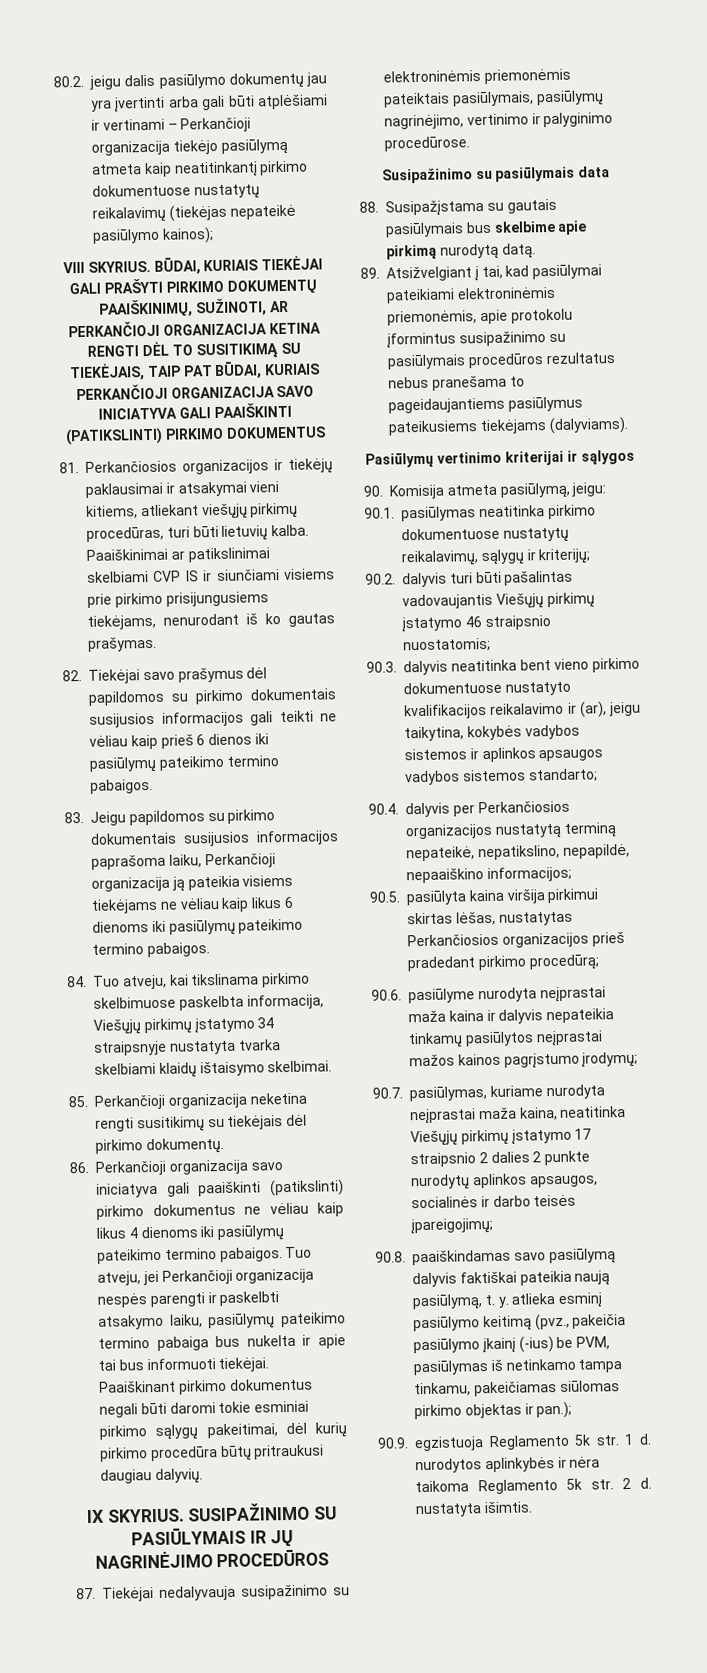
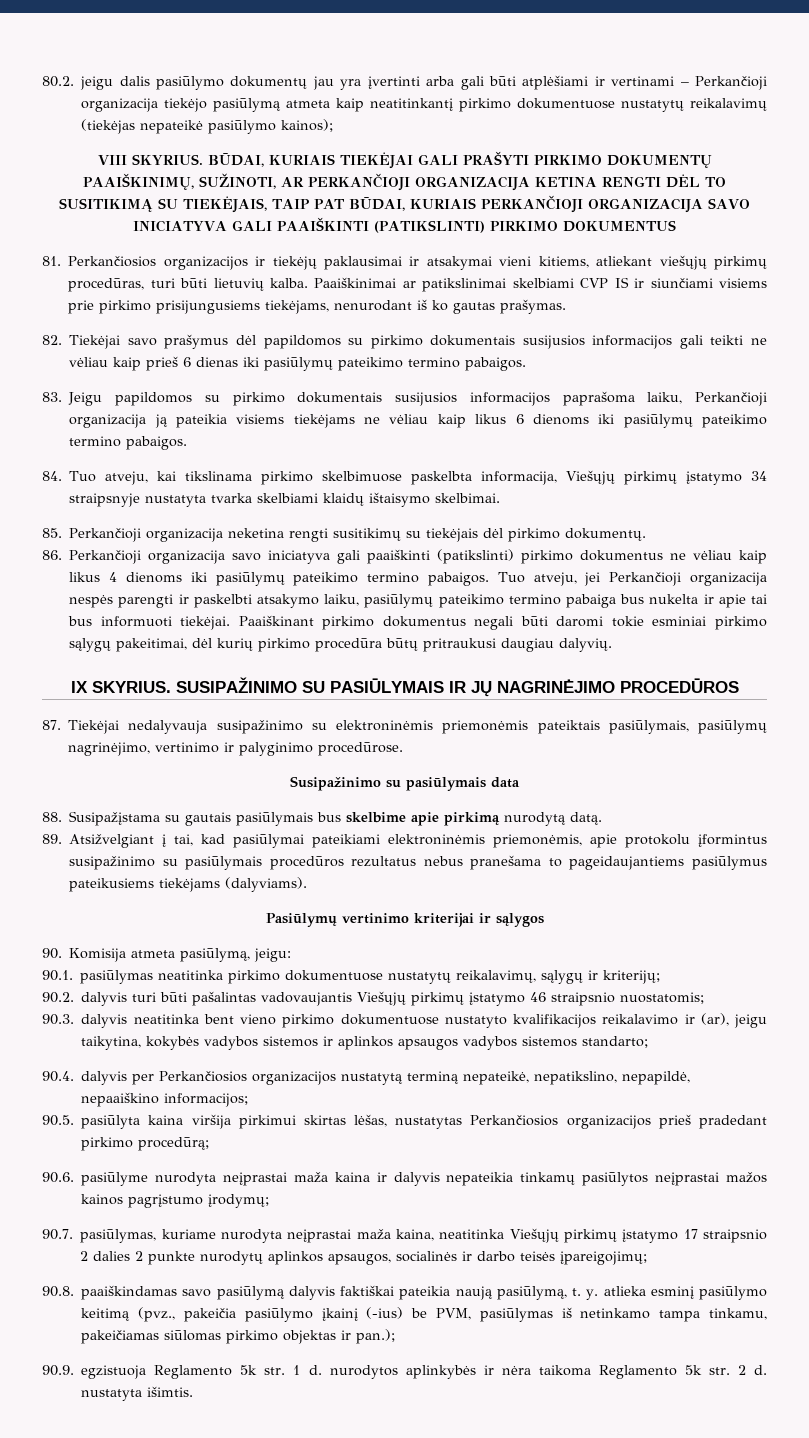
[208,733,253,746] dienos -> [196,357,239,367] dienas

